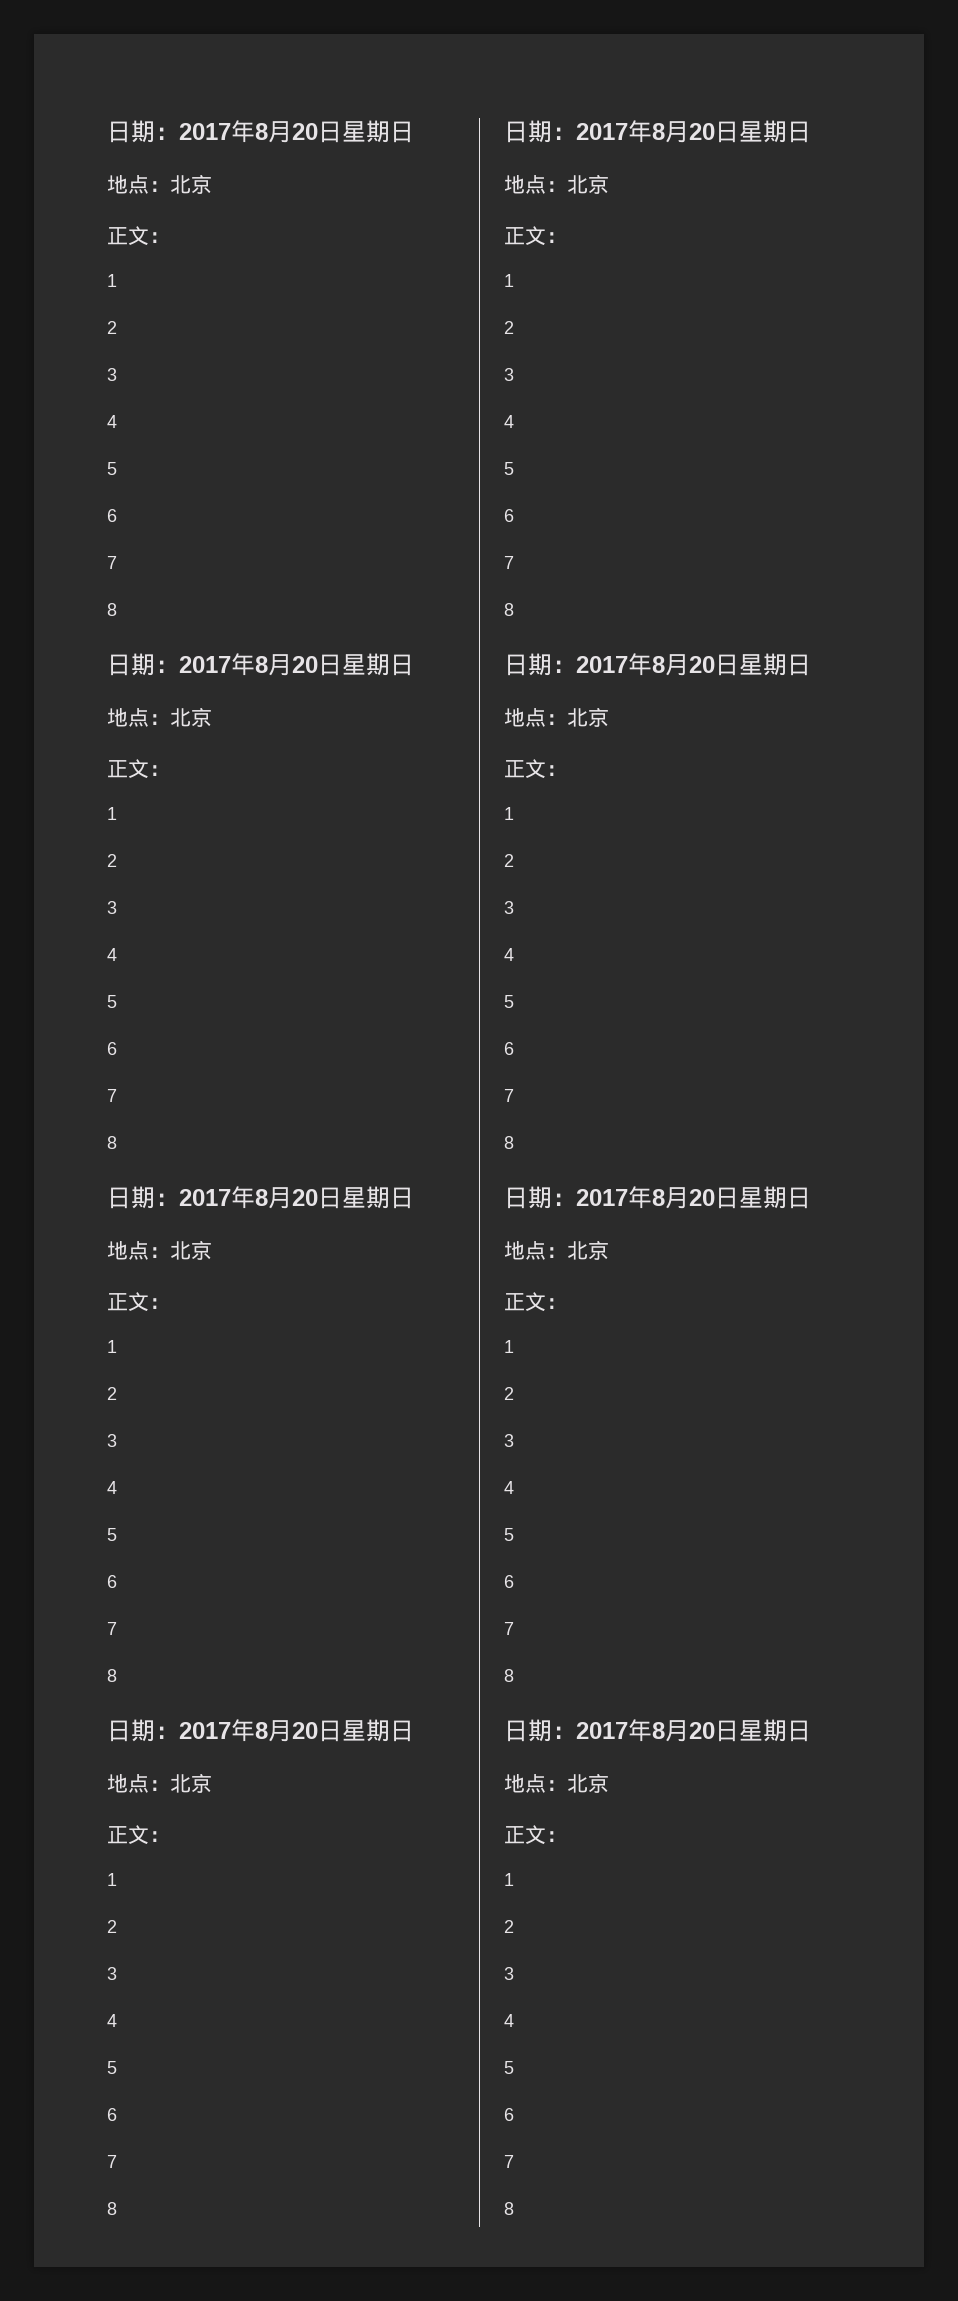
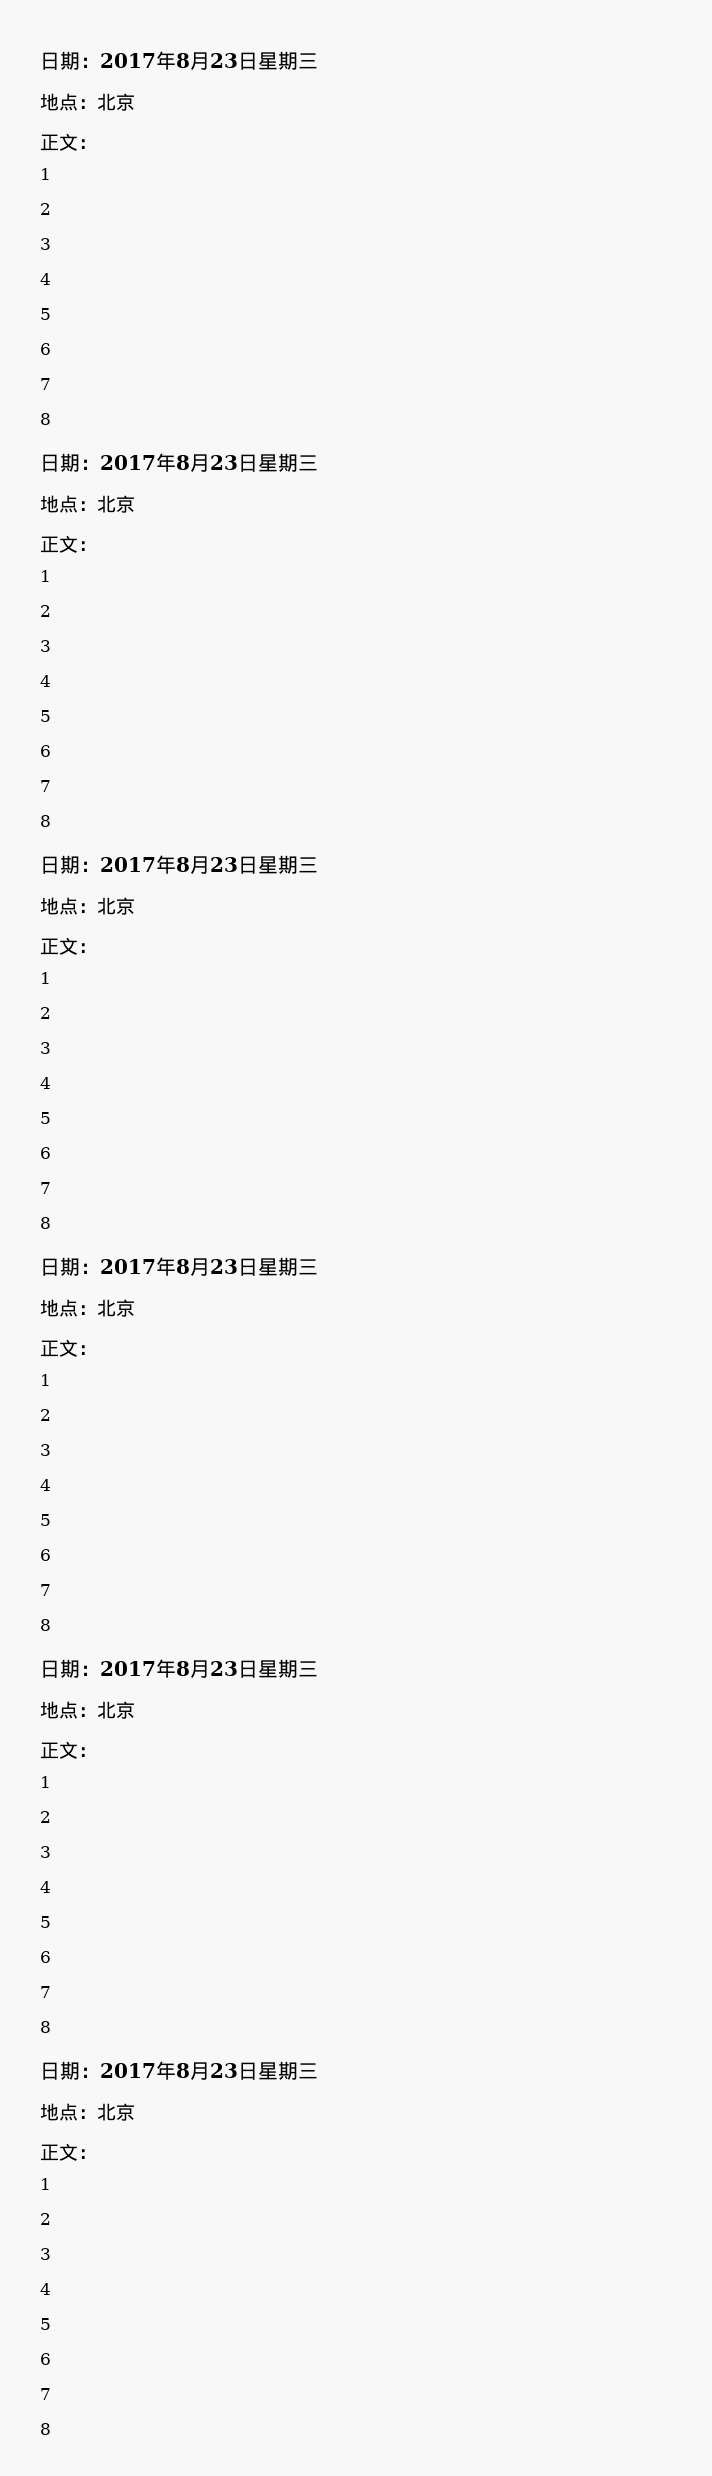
[107,120,414,143] 日期：2017年8月20日星期日 -> [40,51,318,70] 日期：2017年8月23日星期三
[292,653,414,676] 20日星期日 -> [210,453,318,472] 23日星期三
[292,1186,414,1209] 20日星期日 -> [210,855,318,874] 23日星期三
[292,1719,414,1742] 20日星期日 -> [210,1257,318,1276] 23日星期三
[689,120,811,143] 20日星期日 -> [210,1659,318,1678] 23日星期三
[689,653,811,676] 20日星期日 -> [210,2061,318,2080] 23日星期三
[504,1186,811,1209] [504,1240,609,1260] [504,1292,567,1312] [504,1340,514,1353] [504,1387,514,1400] [504,1434,514,1447] [504,1481,514,1494] [504,1528,514,1541] [504,1575,514,1588] [504,1622,514,1635] [504,1669,514,1682] [504,1719,811,1742] [504,1773,609,1793] [504,1825,567,1845] [504,1873,514,1886] [504,1920,514,1933] [504,1967,514,1980] [504,2014,514,2027] [504,2061,514,2074] [504,2108,514,2121] [504,2155,514,2168] [504,2202,514,2215] // 日期：2017年8月20日星期日 // 地点：北京 // 正文： // 1 // 2 // 3 // 4 // 5 // 6 // 7 // 8 // 日期：2017年8月20日星期日 // 地点：北京 // 正文： // 1 // 2 // 3 // 4 // 5 // 6 // 7 // 8 -> (51, 2429) none

